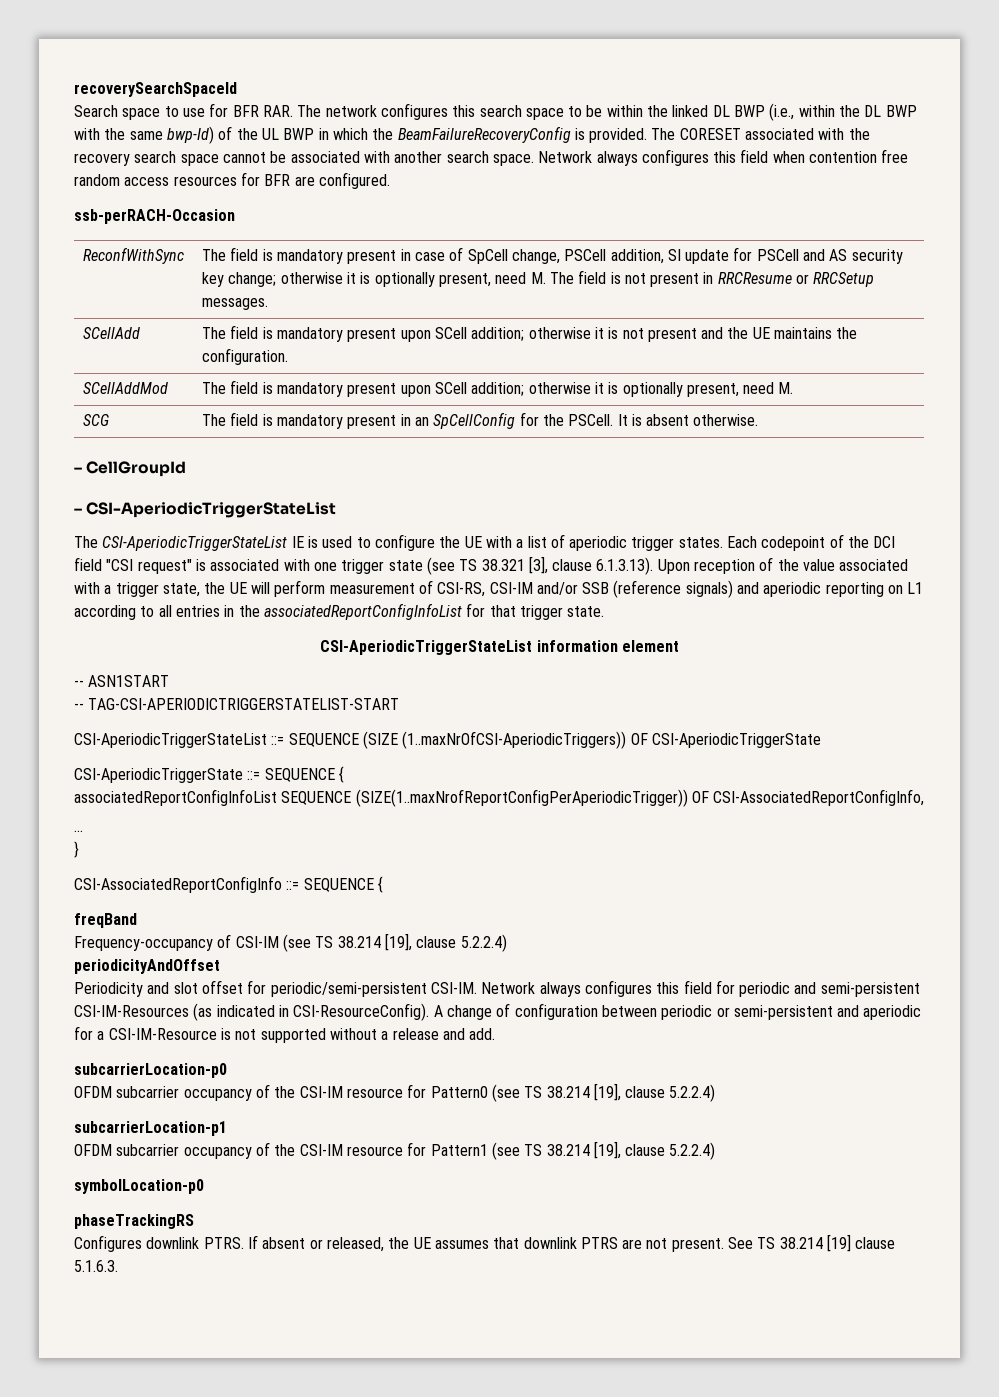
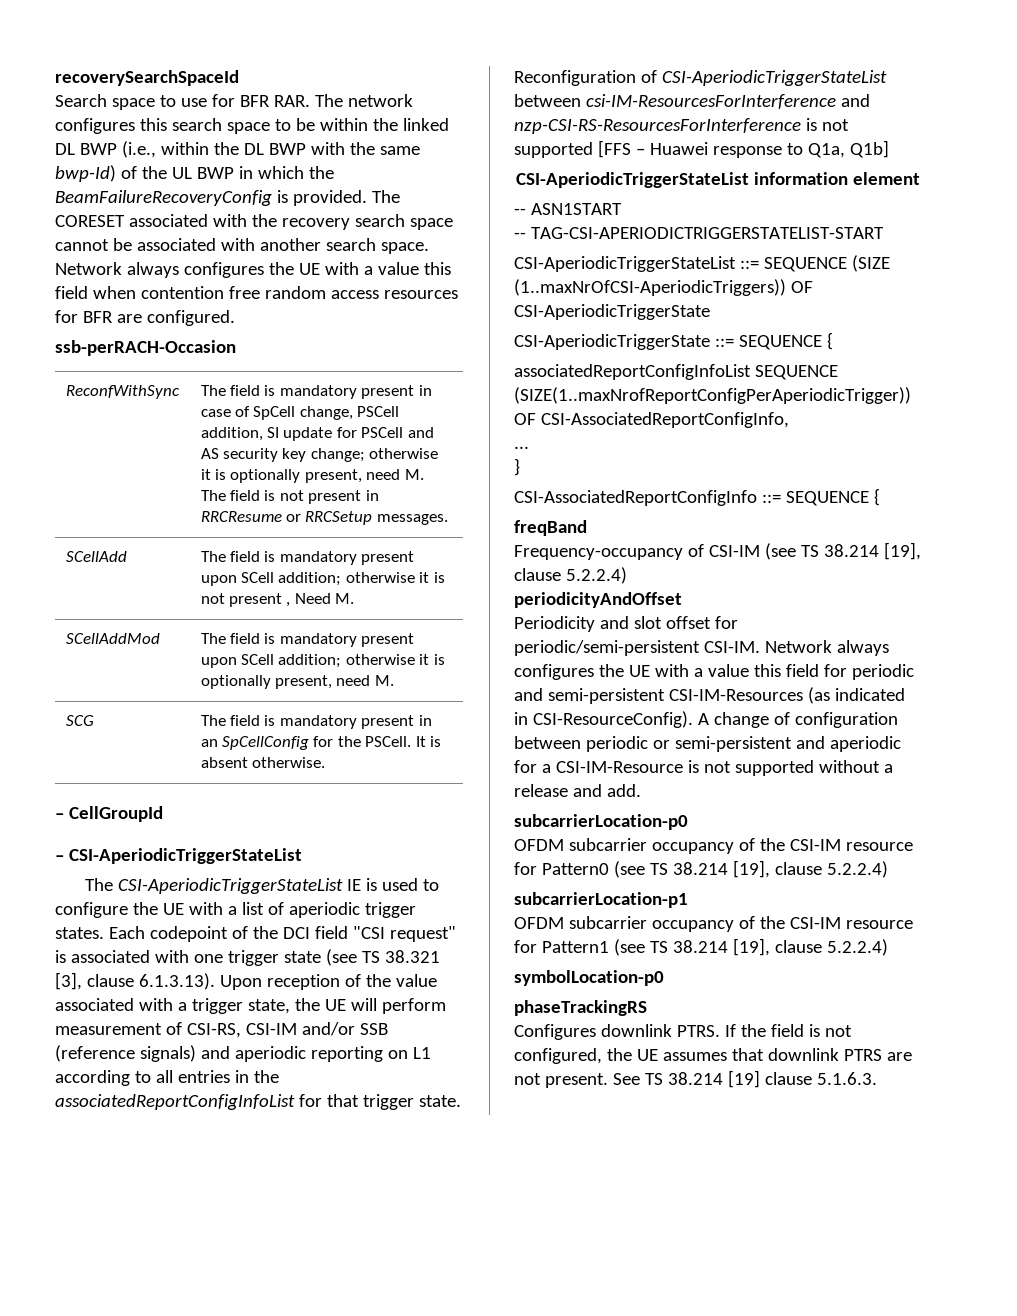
(709, 157) none -> [268,262,419,275] the UE with a value
[701,327,858,339] [201,348,288,365] and the UE maintains the configuration. -> [286,593,355,607] , Need M.
(605, 611) none -> [514,70,887,86] [514,94,870,109] [514,118,849,134] [514,140,889,158] Reconfiguration of CSI-AperiodicTriggerStateList between csi-IM-ResourcesForInterference and nzp-CSI-RS-ResourcesForInterference is not supported [FFS – Huawei response to Q1a, Q1b]
(652, 988) none -> [598,664,749,677] the UE with a value
[262,1237,384,1252] absent or released, -> [740,1024,852,1037] [514,1048,602,1064] the field is not configured,

